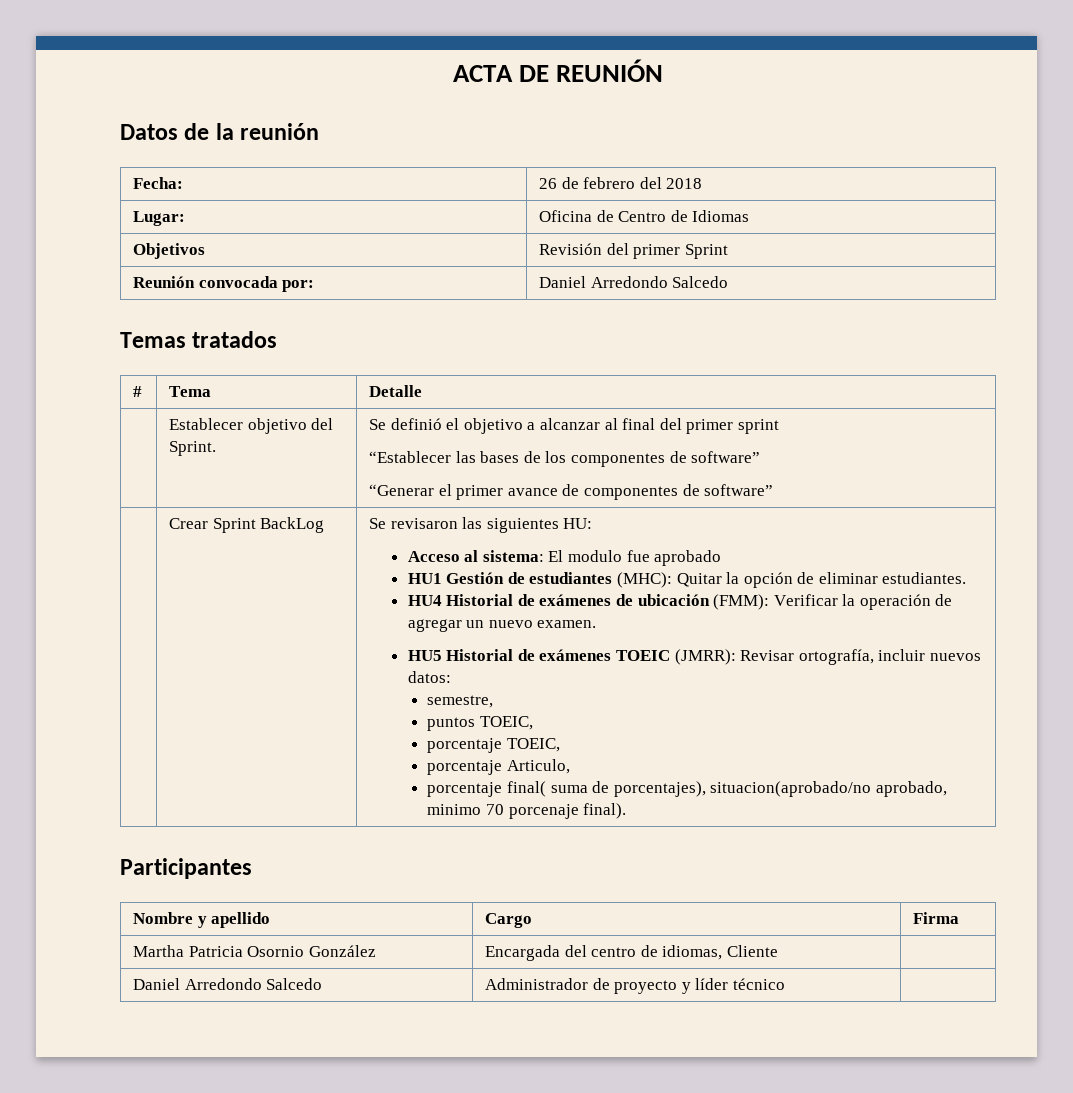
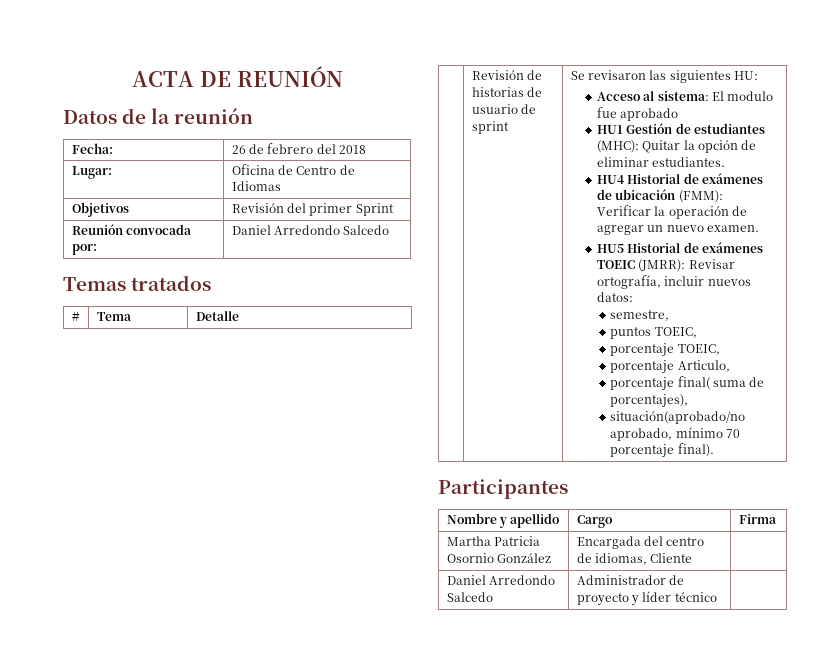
[169,418,334,434] [169,441,217,456] [369,418,779,434] [369,451,761,467] [369,484,774,500] [169,517,325,533] Establecer objetivo del Sprint. | Se definió el objetivo a alcanzar al final del primer sprint // “Establecer las bases de los componentes de software” // “Generar el primer avance de componentes de software” // | Crear Sprint BackLog -> [471,70,543,80] [471,87,543,97] [471,104,537,114] [471,121,509,134] Revisión de historias de usuario de sprint
[710,781,947,797] [427,804,579,819] situacion(aprobado/no aprobado, minimo 70 porcenaje -> [610,411,746,424] [610,427,740,441] [610,444,675,458] // situación(aprobado/no aprobado, mínimo 70 porcentaje

